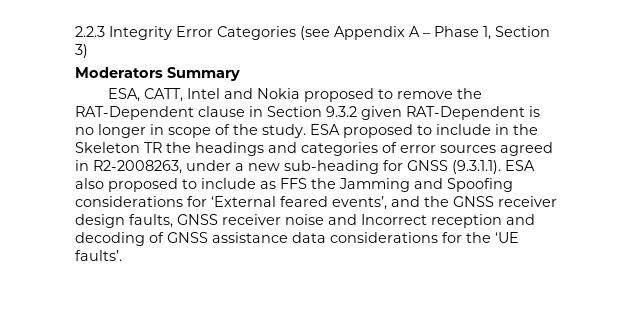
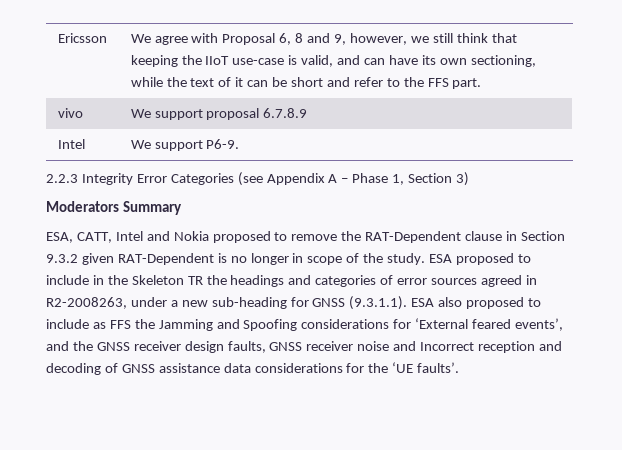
(75, 31) none -> [57,33,107,43] [130,33,517,45] [130,55,536,67] [130,77,482,89] [57,108,83,118] [130,108,308,120] [57,139,85,149] [130,139,240,151] Ericsson | We agree with Proposal 6, 8 and 9, however, we still think that keeping the IIoT use-case is valid, and can have its own sectioning, while the text of it can be short and refer to the FFS part. // vivo | We support proposal 6.7.8.9 // Intel | We support P6-9. //

